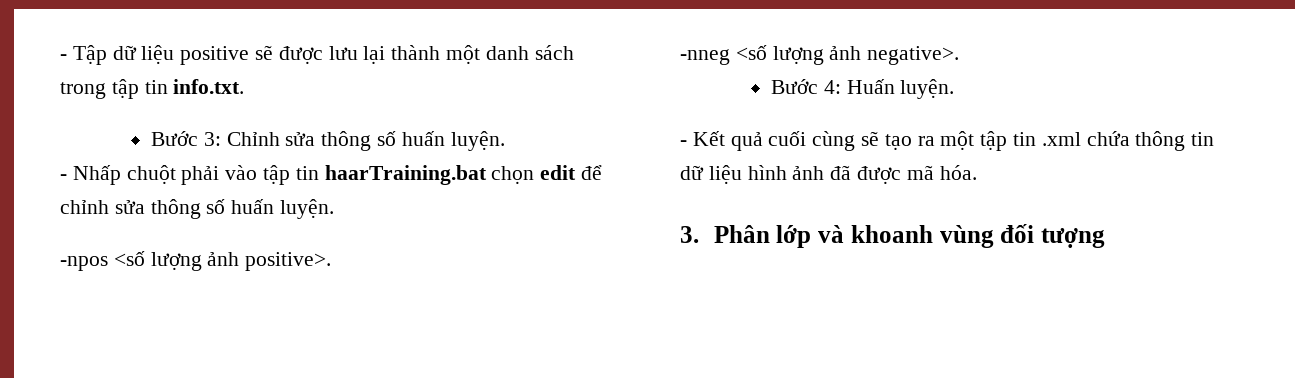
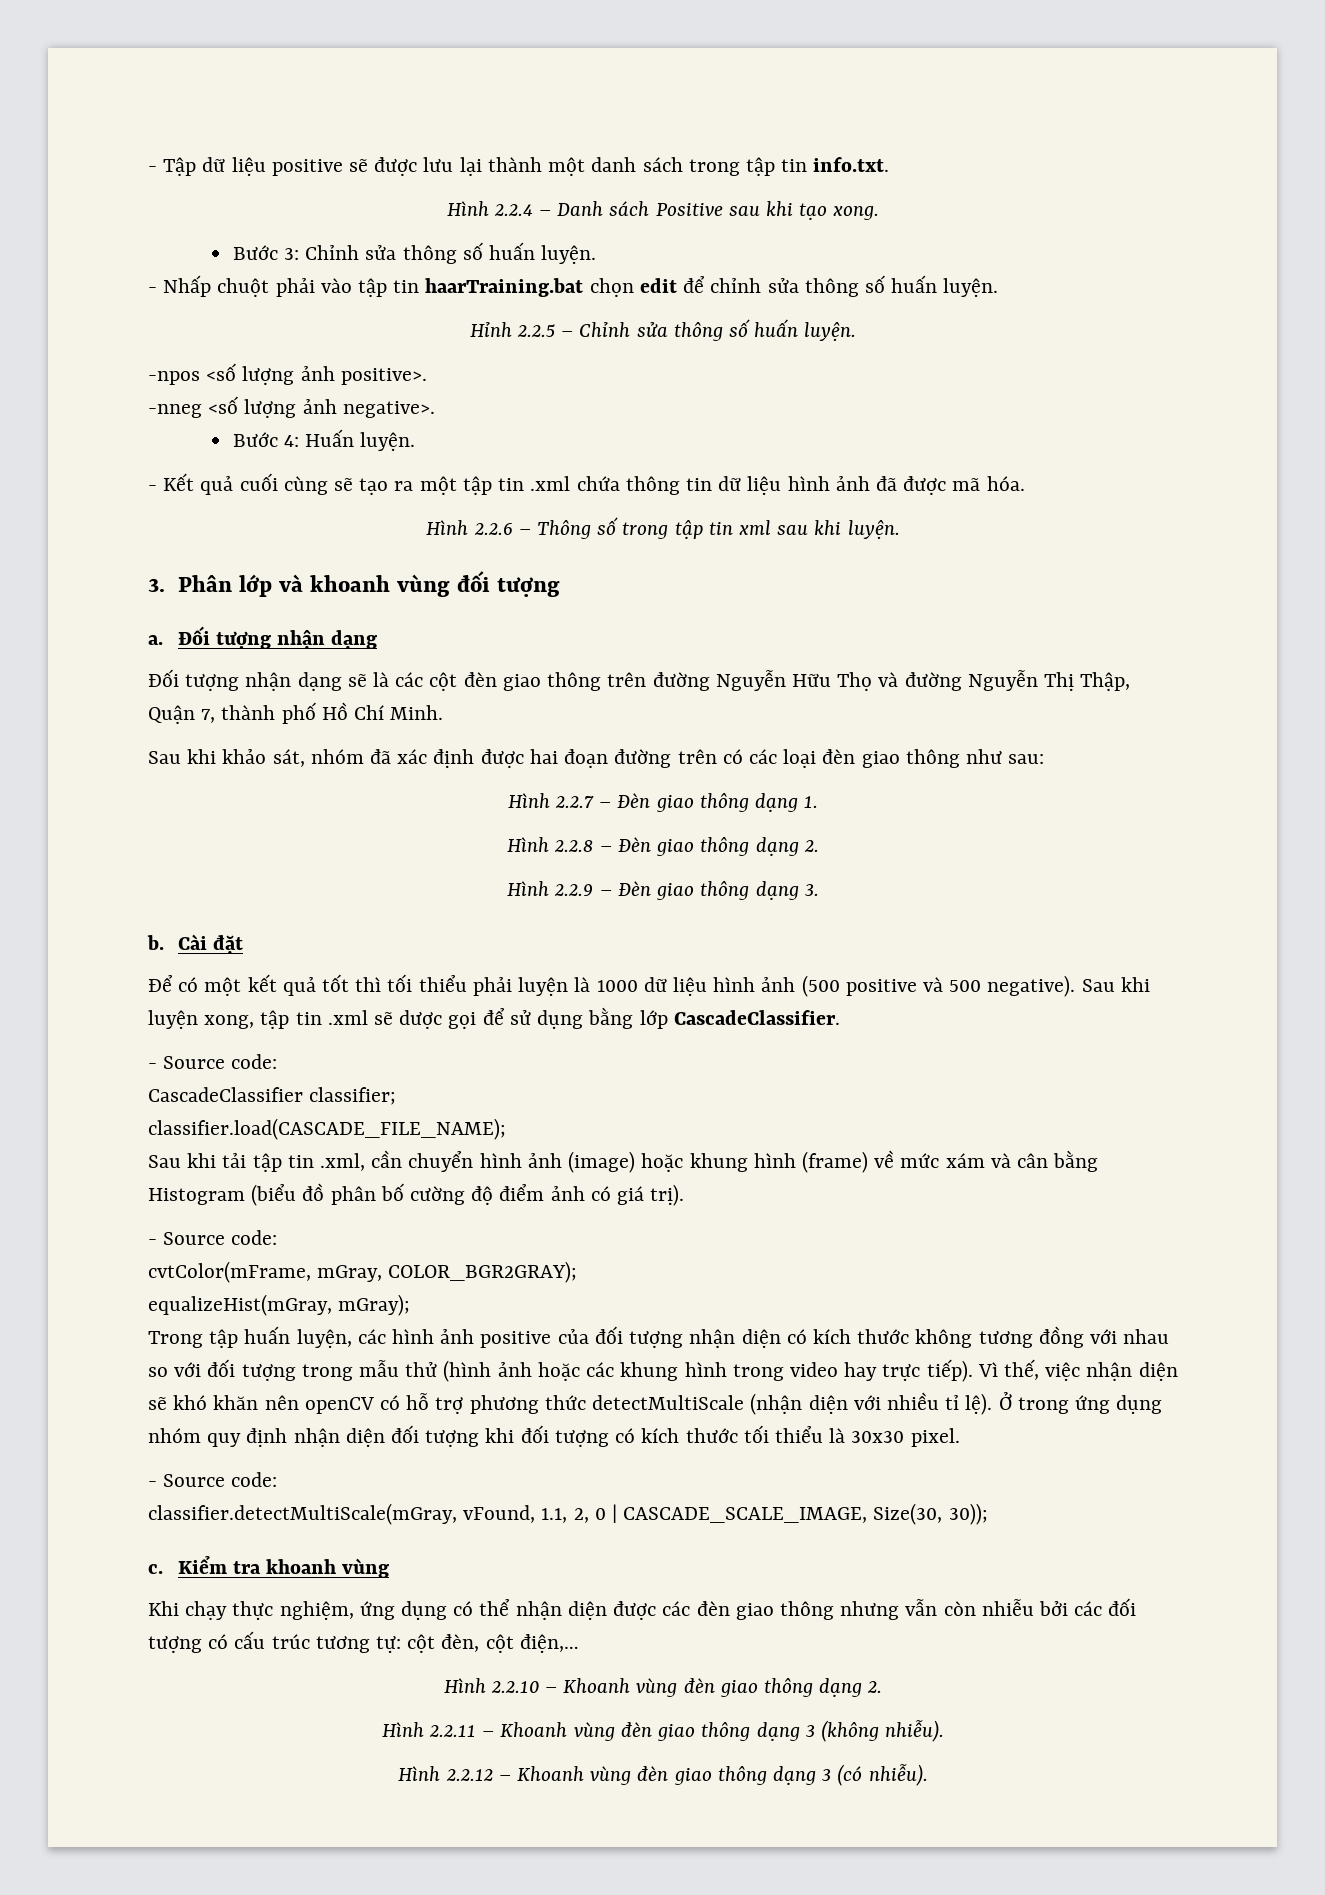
(245, 86) none -> [446,201,880,220] // Hình 2.2.4 – Danh sách Positive sau khi tạo xong.
(335, 209) none -> [469,319,857,341] // Hỉnh 2.2.5 – Chỉnh sửa thông số huấn luyện.
(977, 172) none -> [426,517,900,539] // Hình 2.2.6 – Thông số trong tập tin xml sau khi luyện.
(1106, 238) none -> [148,626,378,649] [148,669,1131,691] [148,702,444,724] [148,749,1045,768] [507,793,819,812] [507,837,819,856] [507,881,819,900] [147,934,243,954] [148,974,1150,997] [148,1007,840,1029] [148,1054,278,1069] [148,1087,397,1105] [148,1118,506,1140] [148,1150,1099,1173] [148,1183,685,1206] [148,1230,278,1245] [148,1261,578,1283] [148,1294,411,1316] [148,1326,1170,1348] [148,1359,1178,1382] [148,1392,1163,1415] [148,1425,960,1447] [148,1472,278,1487] [148,1503,988,1525] [148,1555,390,1578] [148,1598,1137,1620] [148,1631,579,1653] [443,1678,883,1697] [381,1720,945,1742] [398,1764,928,1786] // a. Đối tượng nhận dạng // Đối tượng nhận dạng sẽ là các cột đèn giao thông trên đường Nguyễn Hữu Thọ và đường Nguyễn Thị Thập, Quận 7, thành phố Hồ Chí Minh. // Sau khi khảo sát, nhóm đã xác định được hai đoạn đường trên có các loại đèn giao thông như sau: // Hình 2.2.7 – Đèn giao thông dạng 1. // Hình 2.2.8 – Đèn giao thông dạng 2. // Hình 2.2.9 – Đèn giao thông dạng 3. // b. Cài đặt // Để có một kết quả tốt thì tối thiểu phải luyện là 1000 dữ liệu hình ảnh (500 positive và 500 negative). Sau khi luyện xong, tập tin .xml sẽ dược gọi để sử dụng bằng lớp CascadeClassifier. // - Source code: // CascadeClassifier classifier; // classifier.load(CASCADE_FILE_NAME); // Sau khi tải tập tin .xml, cần chuyển hình ảnh (image) hoặc khung hình (frame) về mức xám và cân bằng Histogram (biểu đồ phân bố cường độ điểm ảnh có giá trị). // - Source code: // cvtColor(mFrame, mGray, COLOR_BGR2GRAY); // equalizeHist(mGray, mGray); // Trong tập huấn luyện, các hình ảnh positive của đối tượng nhận diện có kích thước không tương đồng với nhau so với đối tượng trong mẫu thử (hình ảnh hoặc các khung hình trong video hay trực tiếp). Vì thế, việc nhận diện sẽ khó khăn nên openCV có hỗ trợ phương thức detectMultiScale (nhận diện với nhiều tỉ lệ). Ở trong ứng dụng nhóm quy định nhận diện đối tượng khi đối tượng có kích thước tối thiểu là 30x30 pixel. // - Source code: // classifier.detectMultiScale(mGray, vFound, 1.1, 2, 0 | CASCADE_SCALE_IMAGE, Size(30, 30)); // c. Kiểm tra khoanh vùng // Khi chạy thực nghiệm, ứng dụng có thể nhận diện được các đèn giao thông nhưng vẫn còn nhiễu bởi các đối tượng có cấu trúc tương tự: cột đèn, cột điện,… // Hình 2.2.10 – Khoanh vùng đèn giao thông dạng 2. // Hình 2.2.11 – Khoanh vùng đèn giao thông dạng 3 (không nhiễu). // Hình 2.2.12 – Khoanh vùng đèn giao thông dạng 3 (có nhiễu).

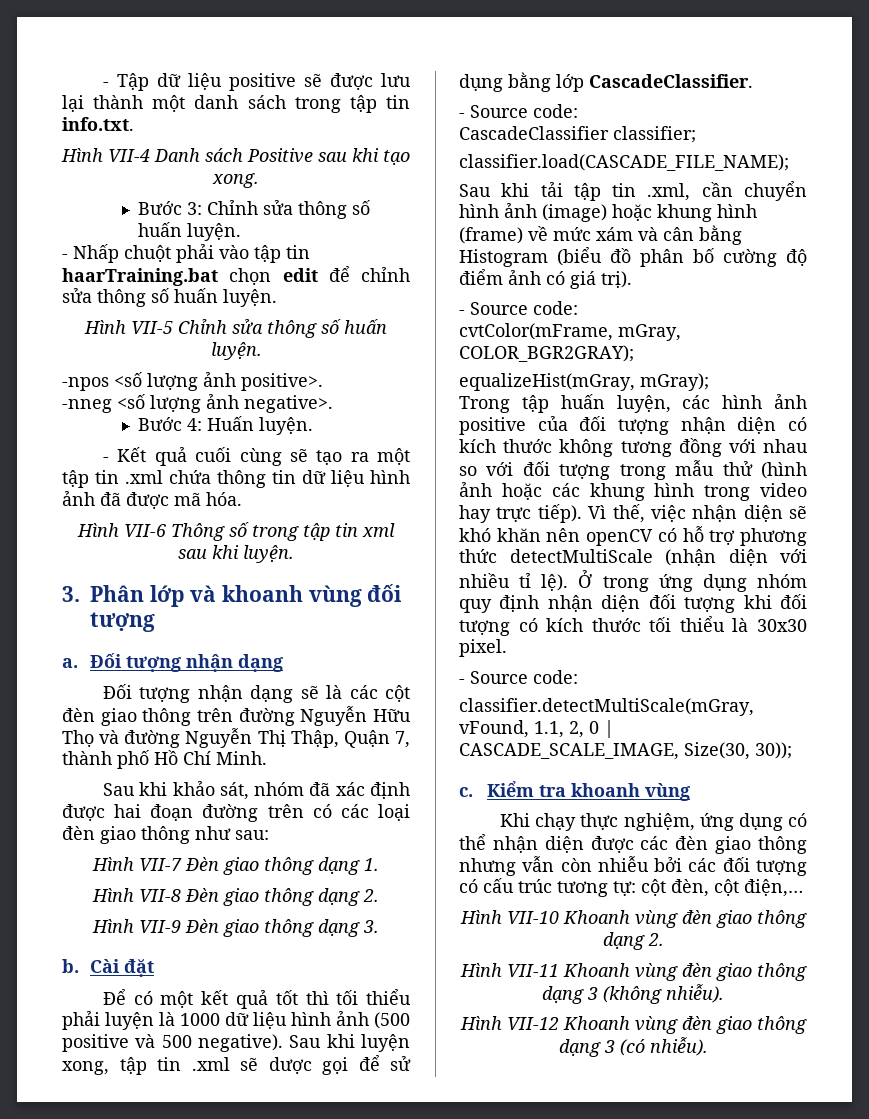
[493,204,551,216] 2.2.4 – -> [108,149,150,162] VII-4
[469,322,574,337] Hỉnh 2.2.5 – -> [84,320,173,334] Hình VII-5
[473,523,531,535] 2.2.6 – -> [124,524,166,537] VII-6
[554,795,612,808] 2.2.7 – -> [139,858,182,871] VII-7
[554,840,612,852] 2.2.8 – -> [139,889,181,902] VII-8
[554,884,612,896] 2.2.9 – -> [139,920,181,933] VII-9
[490,1681,557,1693] 2.2.10 – -> [506,911,559,924] VII-10
[429,1725,495,1737] 2.2.11 – -> [506,964,559,977] VII-11
[445,1769,511,1781] 2.2.12 – -> [506,1017,559,1030] VII-12

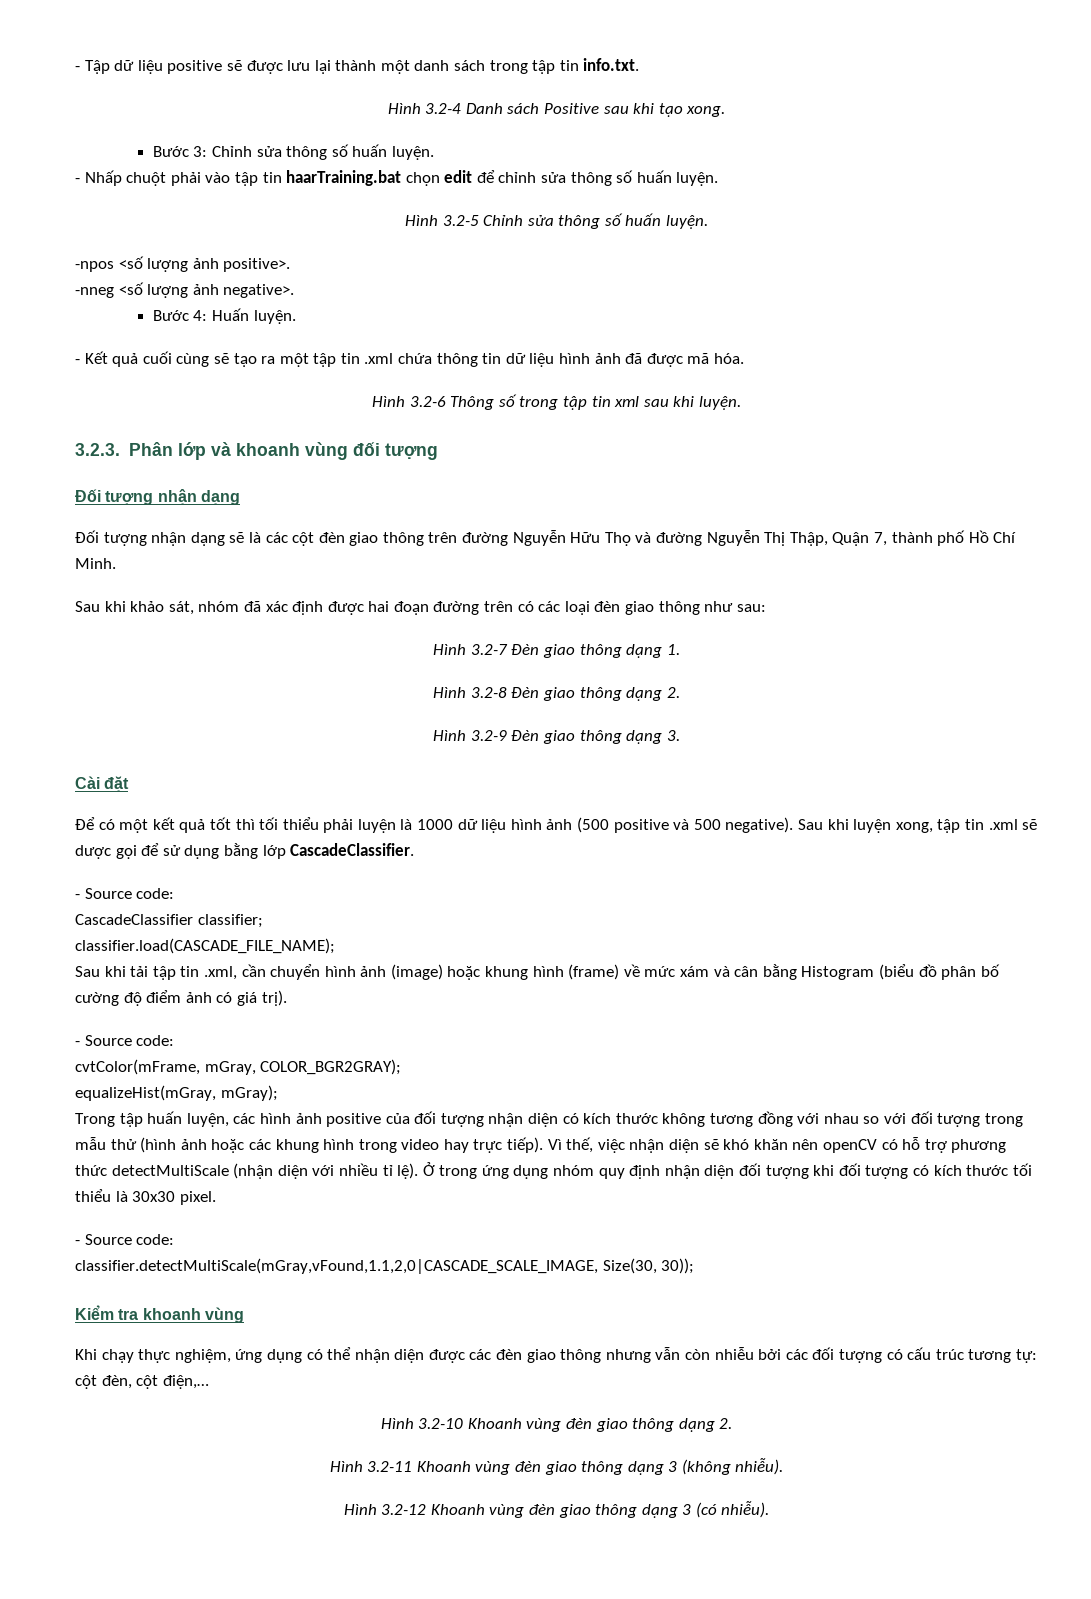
[108,149,150,162] VII-4 -> [425,103,462,114] 3.2-4
[131,321,173,334] VII-5 -> [442,215,479,226] 3.2-5
[124,524,166,537] VII-6 -> [409,396,446,407] 3.2-6
[62,586,80,602] 3. -> [75,443,120,456] 3.2.3.
[62,658,78,668] a. -> (438, 451) none
[139,858,182,871] VII-7 -> [470,644,508,655] 3.2-7
[139,889,181,902] VII-8 -> [470,687,507,698] 3.2-8
[139,920,181,933] VII-9 -> [470,730,507,741] 3.2-9
[62,959,79,973] b. -> (680, 735) none
[459,698,754,716] [459,720,614,738] [459,743,679,760] classifier.detectMultiScale(mGray, vFound, 1.1, 2, 0 | CASCADE_SCALE_IMAGE, -> [75,1258,598,1274] classifier.detectMultiScale(mGray,vFound,1.1,2,0|CASCADE_SCALE_IMAGE,
[459,787,473,797] c. -> (695, 1266) none
[506,911,559,924] VII-10 -> [418,1418,464,1429] 3.2-10
[506,964,559,977] VII-11 -> [367,1461,413,1472] 3.2-11
[506,1017,559,1030] VII-12 -> [381,1504,427,1515] 3.2-12

